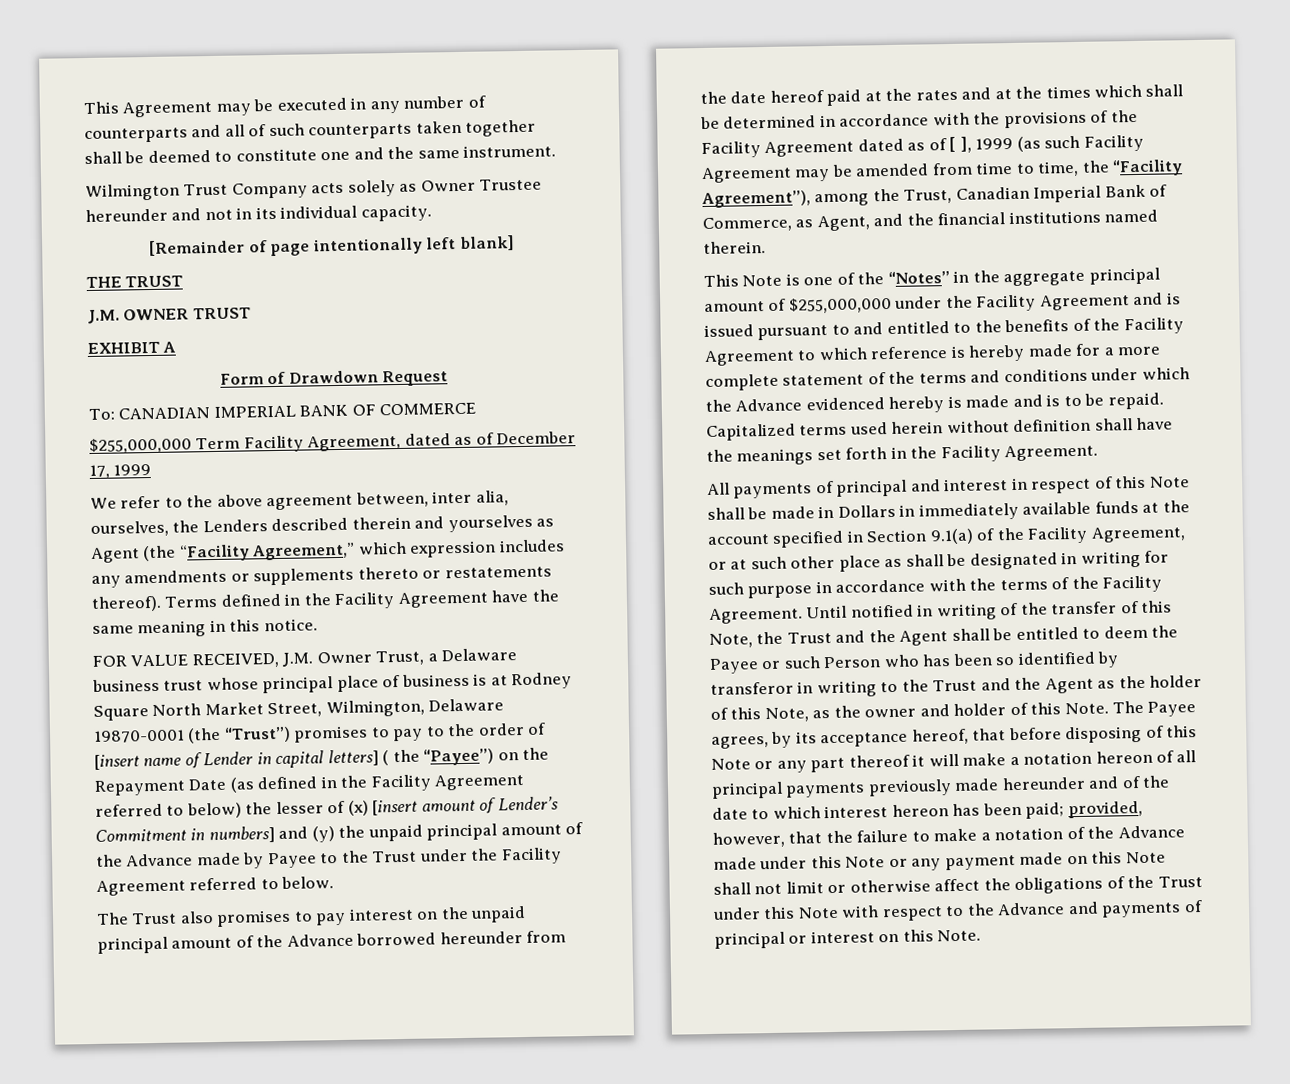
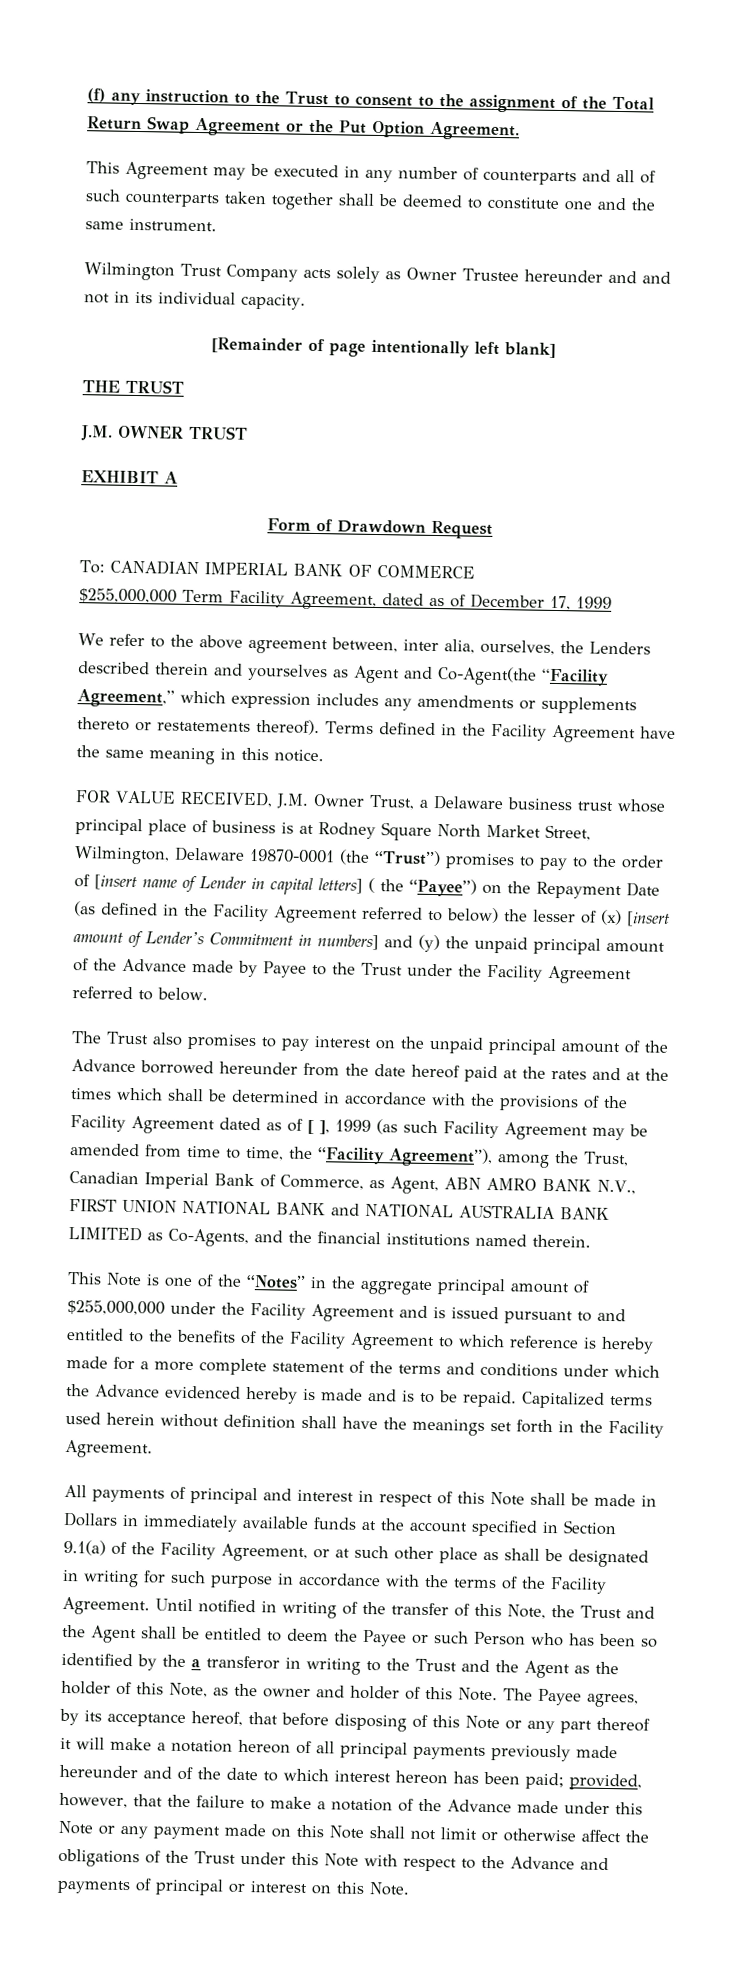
(83, 108) none -> [87,88,655,113] [87,116,520,141] (f) any instruction to the Trust to consent to the assignment of the Total Return Swap Agreement or the Put Option Agreement. //
(202, 214) none -> [641,271,671,284] and
[143,545,177,562] (the -> [404,666,537,686] and Co-Agent(the
(870, 223) none -> [444,1177,636,1195] [69,1198,610,1220] [68,1225,249,1247] ABN AMRO BANK N.V., FIRST UNION NATIONAL BANK and NATIONAL AUSTRALIA BANK LIMITED as Co-Agents,
(1120, 659) none -> [162,1654,201,1668] the a

